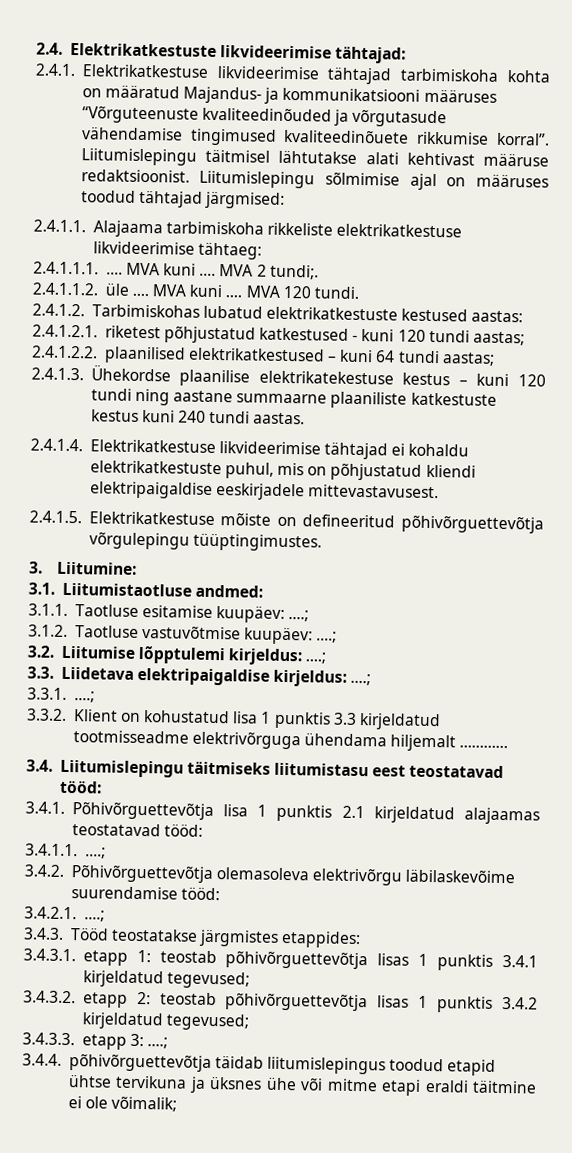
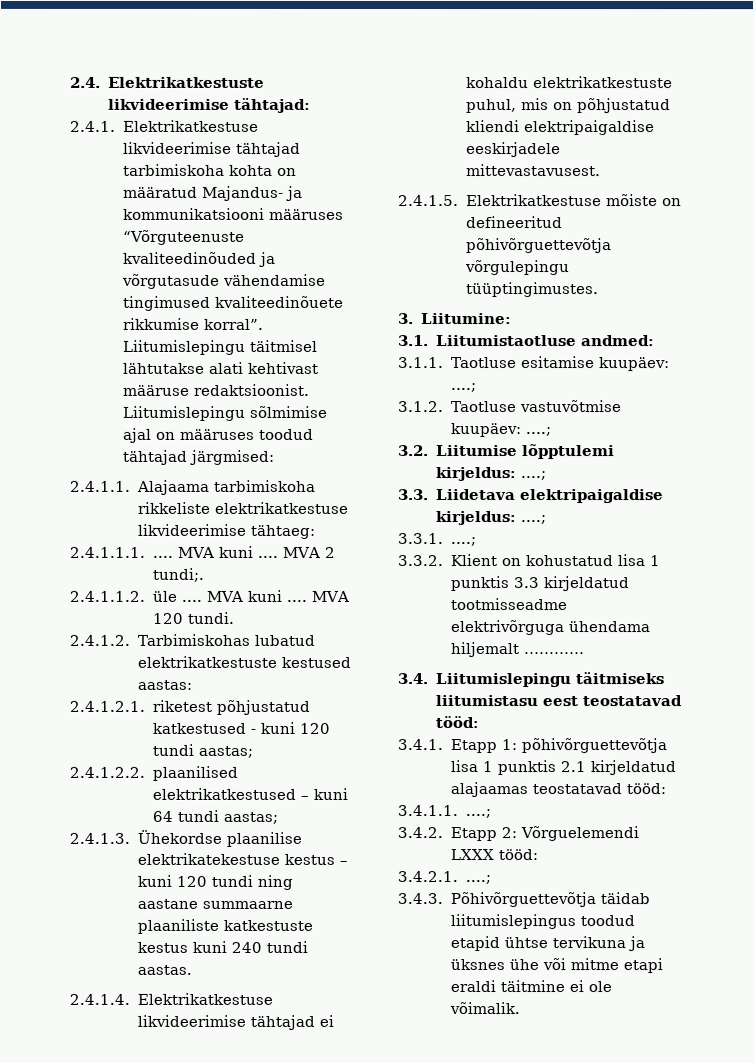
[71,802,214,821] Põhivõrguettevõtja -> [449,738,667,754] Etapp 1: põhivõrguettevõtja
[70,865,516,886] [70,886,178,900] Põhivõrguettevõtja olemasoleva elektrivõrgu läbilaskevõime suurendamise -> [449,826,640,842] [449,849,494,861] Etapp 2: Võrguelemendi LXXX
[69,928,362,949] [23,948,539,971] [82,970,250,989] [23,990,539,1013] [81,1012,249,1031] [22,1032,169,1050] [22,1053,212,1073] Tööd teostatakse järgmistes etappides: // 3.4.3.1. etapp 1: teostab põhivõrguettevõtja lisas 1 punktis 3.4.1 kirjeldatud tegevused; // 3.4.3.2. etapp 2: teostab põhivõrguettevõtja lisas 1 punktis 3.4.2 kirjeldatud tegevused; // 3.4.3.3. etapp 3: ....; // 3.4.4. põhivõrguettevõtja -> [449,892,596,908] Põhivõrguettevõtja
[111,1096,178,1112] võimalik; -> [448,1002,520,1015] võimalik.

